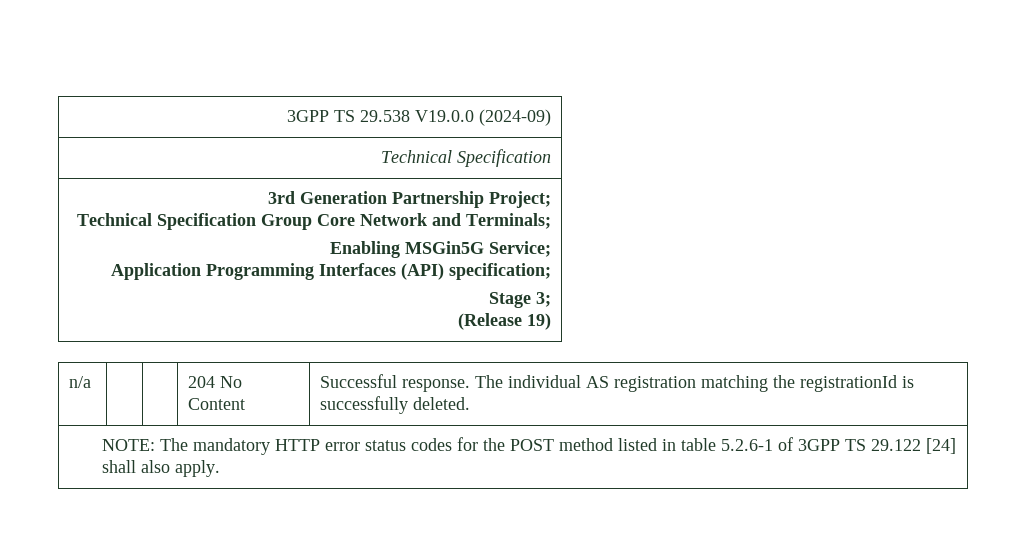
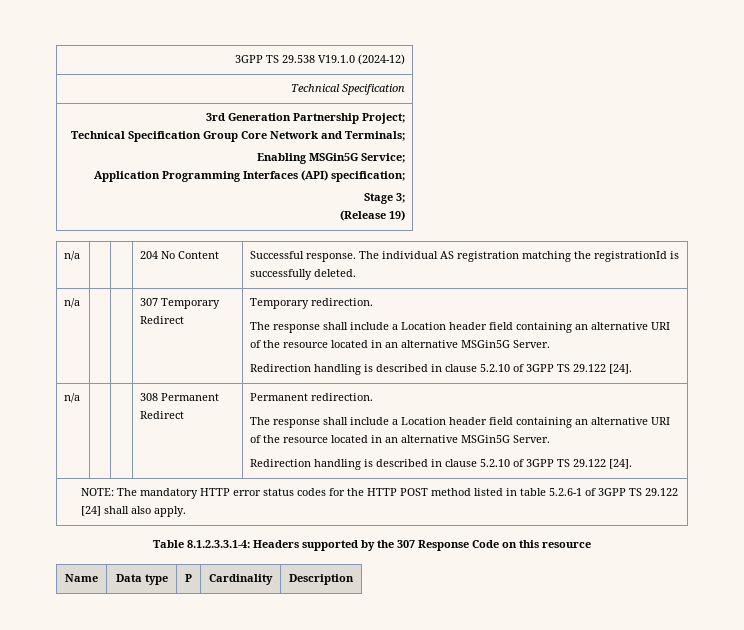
[415,109,552,126] V19.0.0 (2024-09) -> [317,54,405,65] V19.1.0 (2024-12)
(470, 403) none -> [64,298,81,308] [140,298,221,309] [140,316,185,324] [250,298,374,309] [250,322,671,333] [250,340,551,348] [250,364,633,375] [64,393,81,403] [140,393,220,401] [140,411,185,419] [250,393,374,401] [250,417,671,428] [250,435,551,443] [250,459,633,470] // n/a | | | 307 Temporary Redirect | Temporary redirection. // The response shall include a Location header field containing an alternative URI of the resource located in an alternative MSGin5G Server. // Redirection handling is described in clause 5.2.10 of 3GPP TS 29.122 [24]. // n/a | | | 308 Permanent Redirect | Permanent redirection. // The response shall include a Location header field containing an alternative URI of the resource located in an alternative MSGin5G Server. // Redirection handling is described in clause 5.2.10 of 3GPP TS 29.122 [24].
(506, 444) none -> [366,488,397,496] HTTP
(221, 468) none -> [153,540,591,551] [65,574,98,582] [115,574,168,585] [185,574,192,582] [209,574,273,585] [289,574,354,585] // Table 8.1.2.3.3.1-4: Headers supported by the 307 Response Code on this resource // Name | Data type | P | Cardinality | Description

